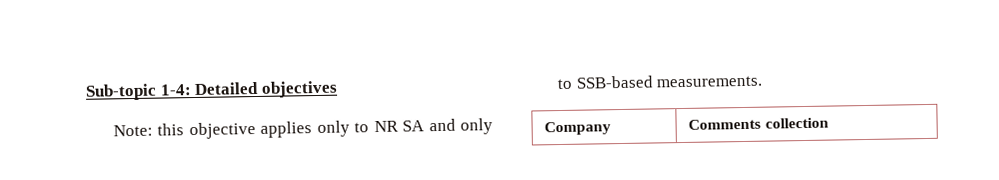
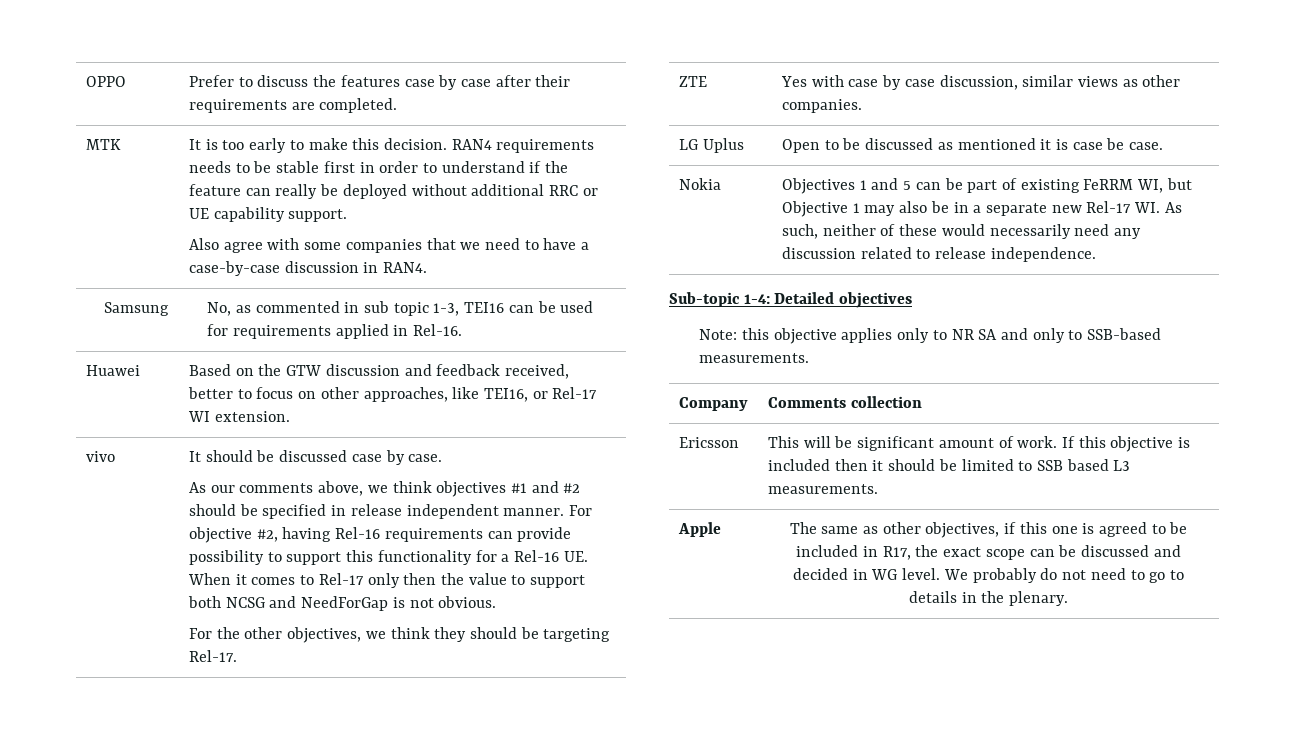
(85, 92) none -> [85,76,126,87] [188,75,571,90] [188,98,398,113] [85,139,121,150] [188,138,595,153] [188,161,569,173] [188,184,598,199] [188,207,348,222] [188,238,590,253] [188,261,428,276] [104,302,170,316] [207,301,594,316] [207,324,462,339] [85,365,140,376] [188,364,570,379] [187,387,598,402] [187,411,290,422] [85,451,115,462] [188,450,443,465] [188,481,581,497] [188,504,593,519] [188,527,572,543] [188,550,588,565] [187,573,586,588] [187,596,497,611] [188,627,611,643] [188,650,237,662] [678,76,707,87] [780,75,1181,90] [781,99,862,113] [678,138,744,153] [781,138,1164,153] [678,178,721,190] [781,178,1192,194] [781,201,1182,217] [781,224,1142,239] [781,247,1096,262] OPPO | Prefer to discuss the features case by case after their requirements are completed. // MTK | It is too early to make this decision. RAN4 requirements needs to be stable first in order to understand if the feature can really be deployed without additional RRC or UE capability support. // Also agree with some companies that we need to have a case-by-case discussion in RAN4. // Samsung | No, as commented in sub topic 1-3, TEI16 can be used for requirements applied in Rel-16. // Huawei | Based on the GTW discussion and feedback received, better to focus on other approaches, like TEI16, or Rel-17 WI extension. // vivo | It should be discussed case by case. // As our comments above, we think objectives #1 and #2 should be specified in release independent manner. For objective #2, having Rel-16 requirements can provide possibility to support this functionality for a Rel-16 UE. When it comes to Rel-17 only then the value to support both NCSG and NeedForGap is not obvious. // For the other objectives, we think they should be targeting Rel-17. // ZTE | Yes with case by case discussion, similar views as other companies. // LG Uplus | Open to be discussed as mentioned it is case be case. // Nokia | Objectives 1 and 5 can be part of existing FeRRM WI, but Objective 1 may also be in a separate new Rel-17 WI. As such, neither of these would necessarily need any discussion related to release independence. //
(829, 123) none -> [678,437,739,448] [767,436,1191,452] [767,459,1131,471] [767,484,878,494] [677,522,721,537] [789,522,1188,538] [796,545,1181,560] [793,568,1184,583] [908,591,1069,606] // Ericsson | This will be significant amount of work. If this objective is included then it should be limited to SSB based L3 measurements. // Apple | The same as other objectives, if this one is agreed to be included in R17, the exact scope can be discussed and decided in WG level. We probably do not need to go to details in the plenary.

